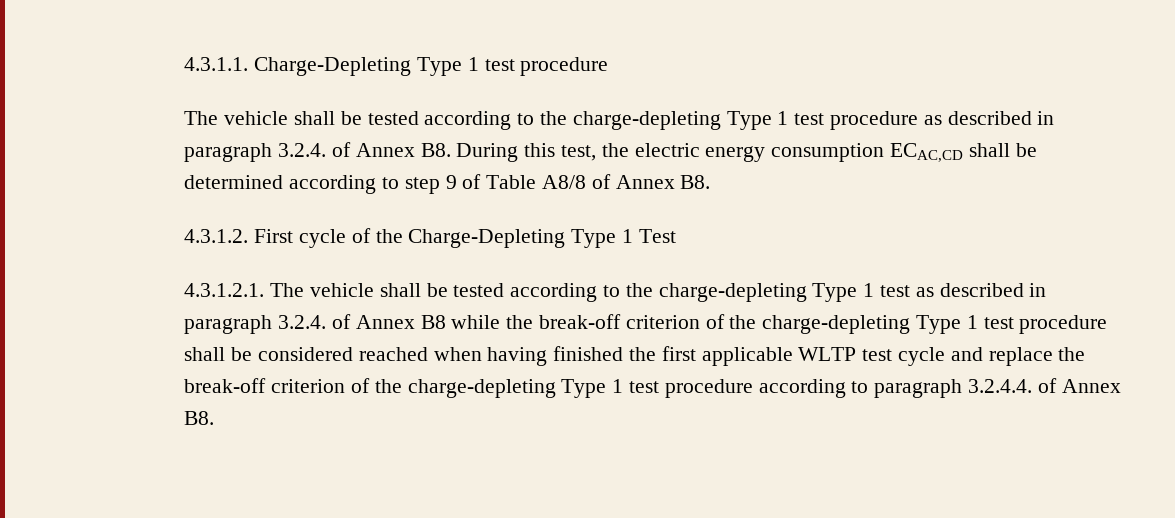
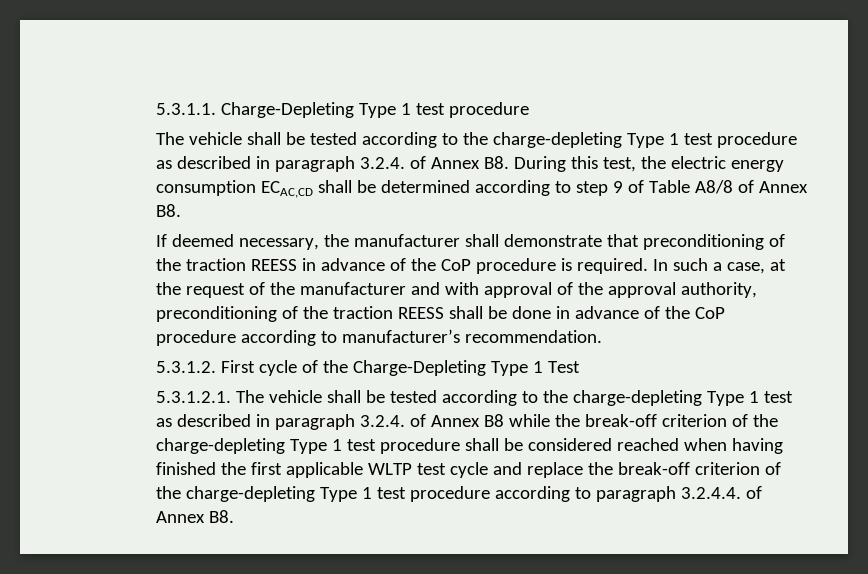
[184,57,249,71] 4.3.1.1. -> [155,103,216,115] 5.3.1.1.
[184,229,249,243] 4.3.1.2. -> [155,234,785,250] [155,258,786,274] [155,282,757,298] [155,306,725,322] [155,329,602,346] [155,361,216,373] If deemed necessary, the manufacturer shall demonstrate that preconditioning of the traction REESS in advance of the CoP procedure is required. In such a case, at the request of the manufacturer and with approval of the approval authority, preconditioning of the traction REESS shall be done in advance of the CoP procedure according to manufacturer’s recommendation. // 5.3.1.2.
[184,283,265,297] 4.3.1.2.1. -> [155,391,231,403] 5.3.1.2.1.

